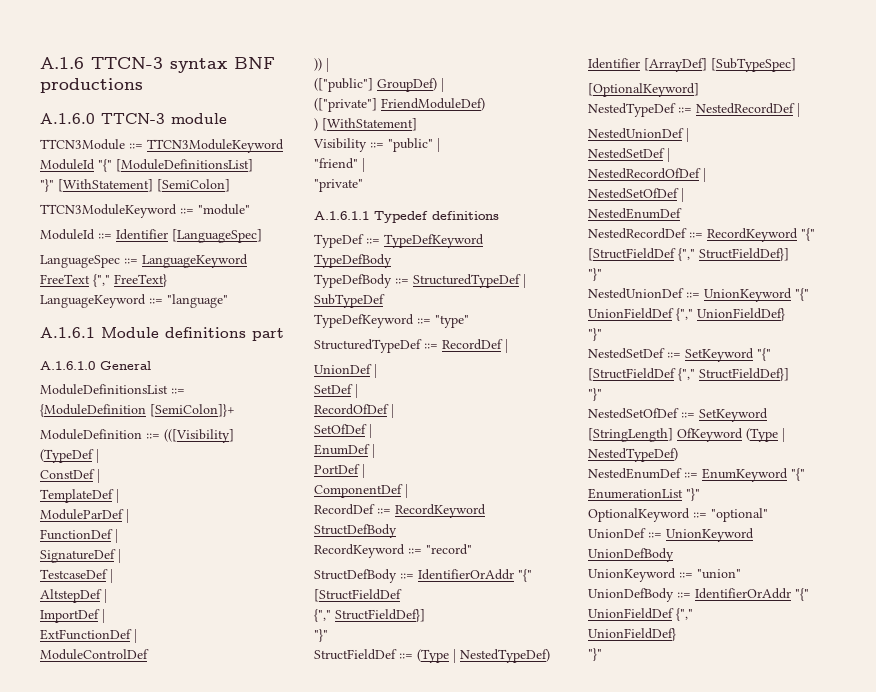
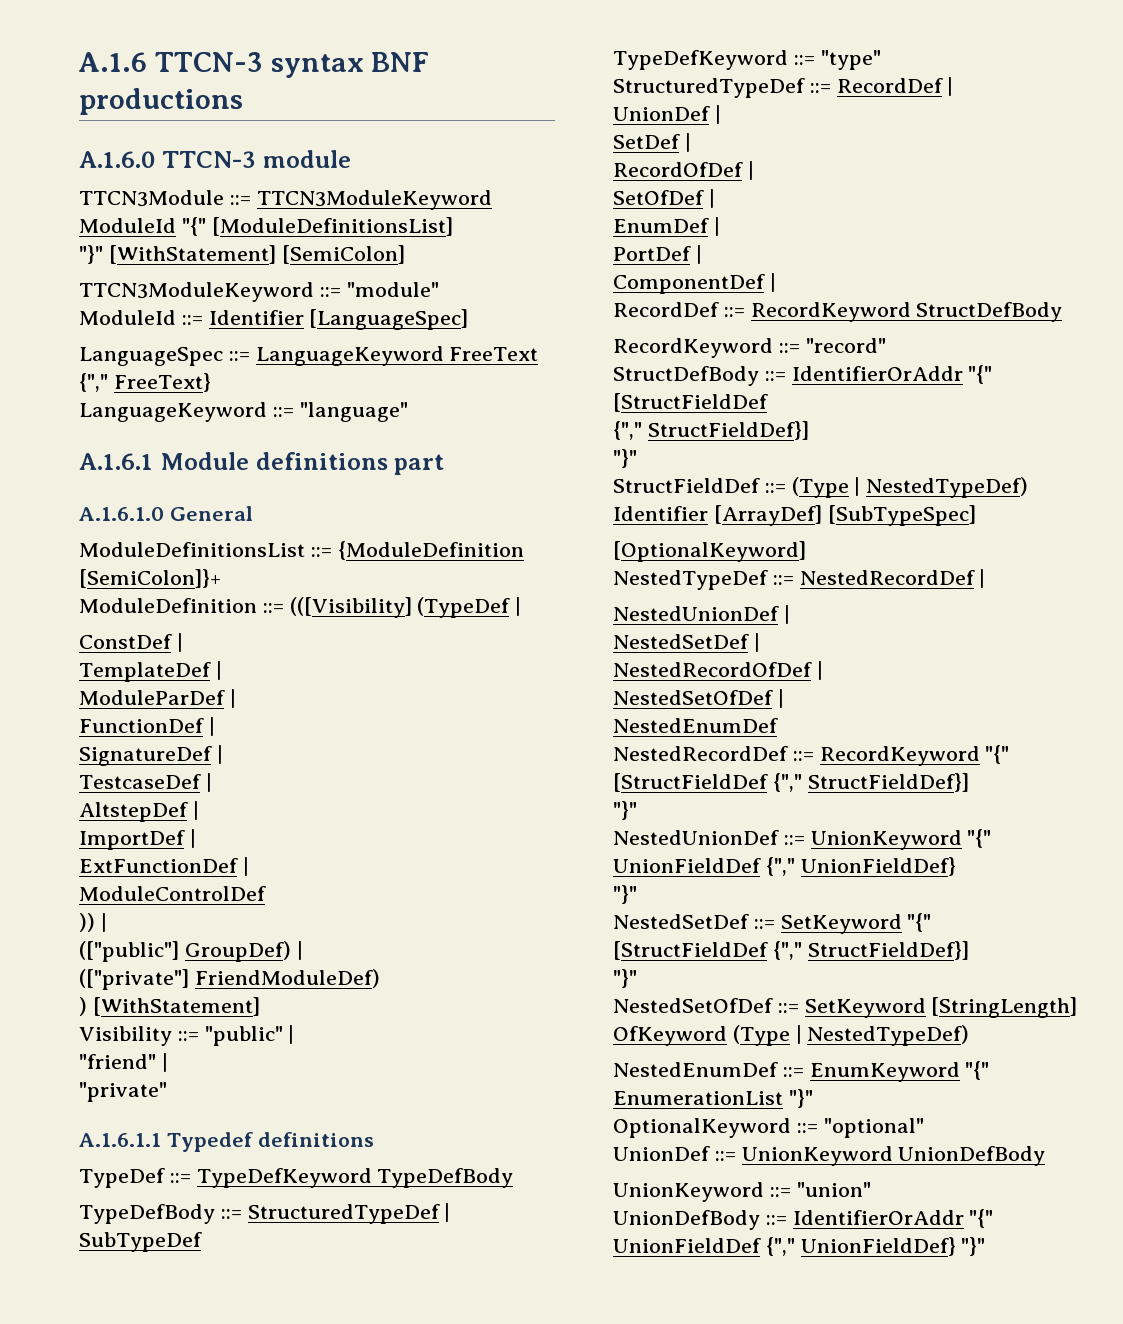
[588,628,676,641] // UnionFieldDef} // -> [800,1237,956,1256] UnionFieldDef}

